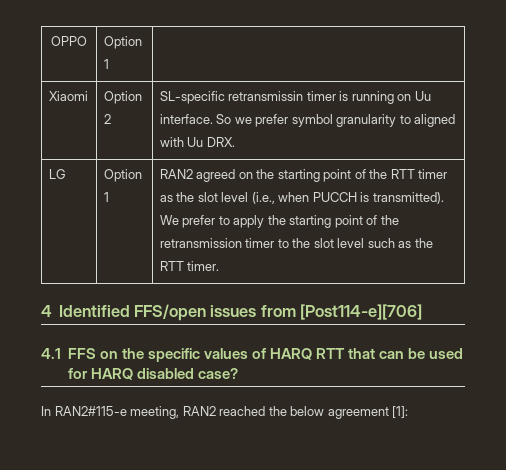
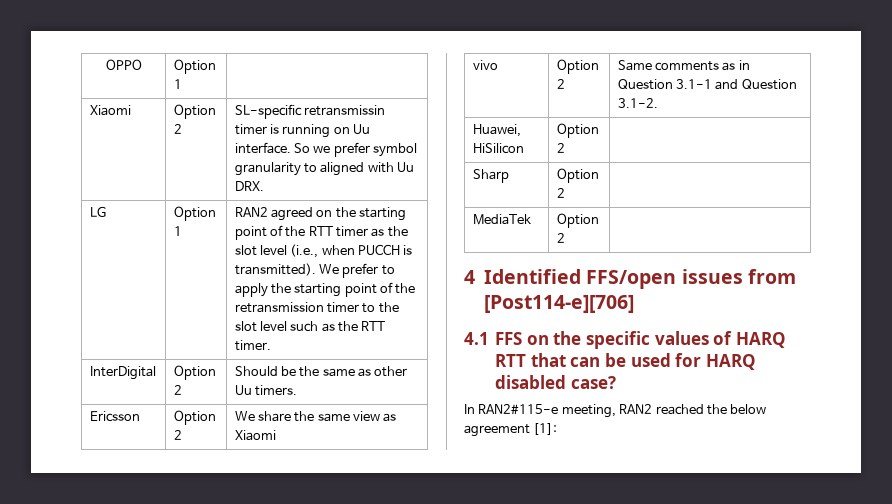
(220, 266) none -> [89,366,156,380] [173,365,216,380] [173,385,182,395] [234,366,408,377] [234,385,297,396] [89,411,140,422] [173,410,216,425] [173,430,182,440] [234,411,397,422] [234,430,276,441] [472,60,498,70] [556,59,599,74] [556,79,565,89] [617,60,750,71] [617,79,797,90] [617,98,658,108] [472,124,521,137] [472,143,524,154] [556,123,599,138] [556,143,565,153] [472,169,509,183] [556,168,599,183] [556,188,565,198] [472,214,531,225] [556,213,599,228] [556,233,565,243] // InterDigital | Option 2 | Should be the same as other Uu timers. // Ericsson | Option 2 | We share the same view as Xiaomi // vivo | Option 2 | Same comments as in Question 3.1-1 and Question 3.1-2. // Huawei, HiSilicon | Option 2 | // Sharp | Option 2 | // MediaTek | Option 2 |

